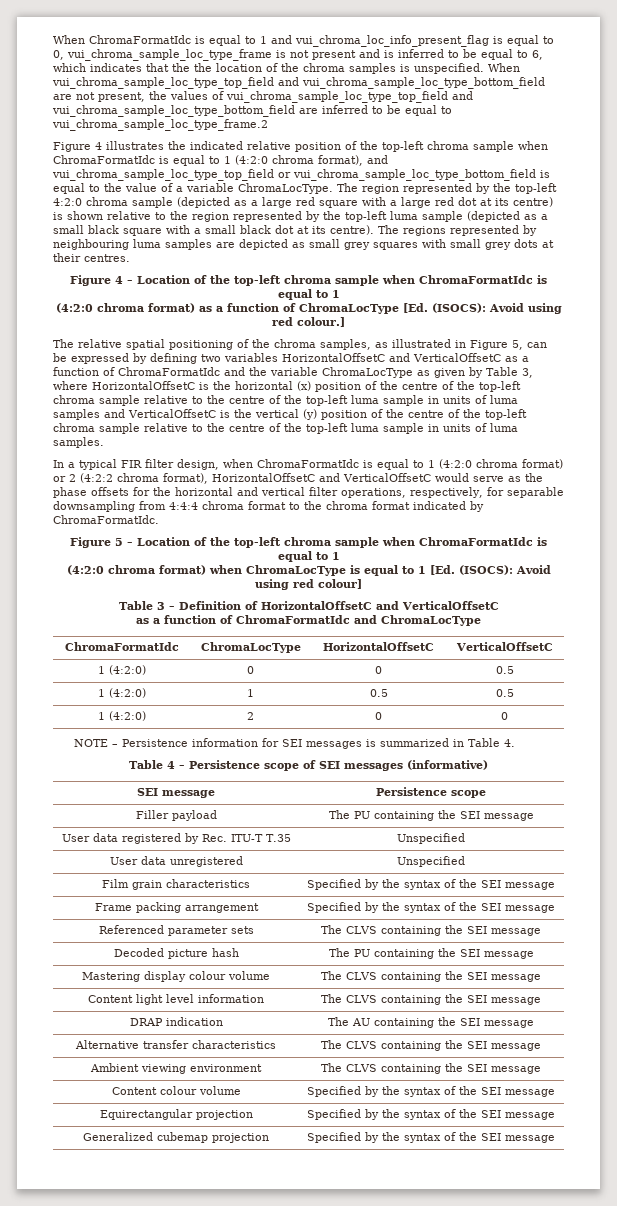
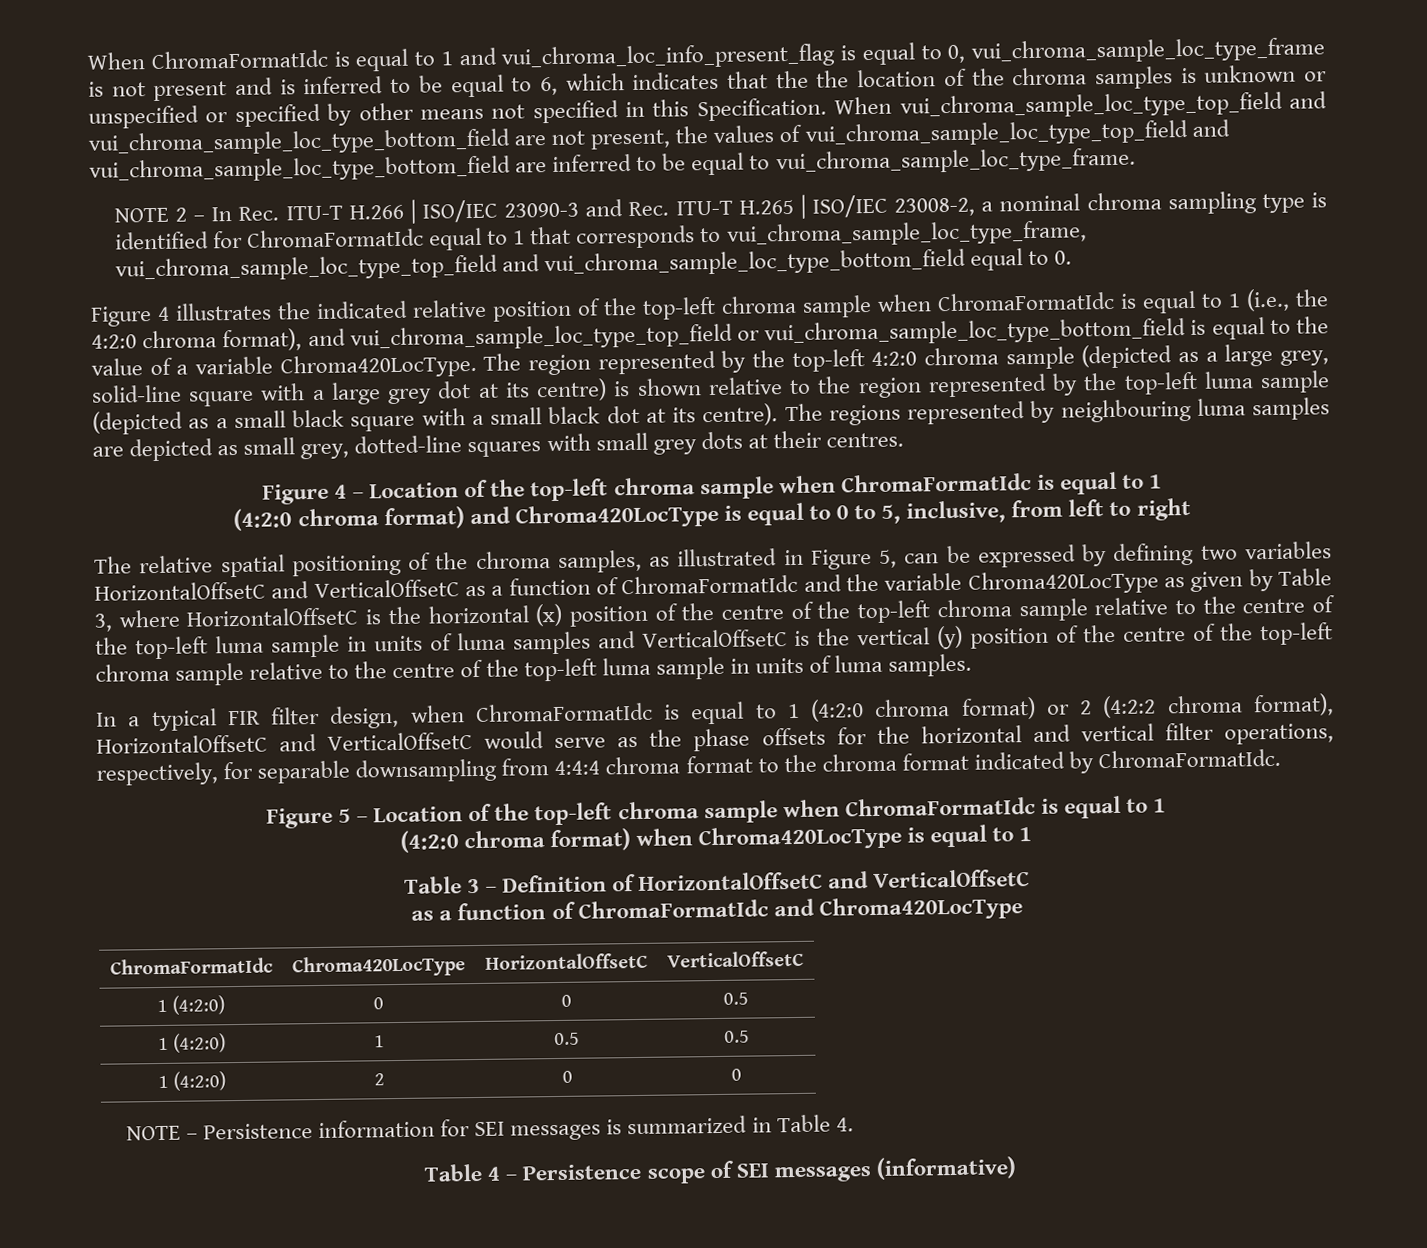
[414,63,484,74] unspecified. -> [1204,64,1327,83] [88,97,827,129] unknown or unspecified or specified by other means not specified in this Specification.
[52,119,268,131] vui_chroma_sample_loc_type_frame.2 -> [775,147,1136,175] [113,191,1328,224] [114,220,1087,251] [114,248,1073,282] vui_chroma_sample_loc_type_frame. // NOTE 2 – In Rec. ITU-T H.266 | ISO/IEC 23090-3 and Rec. ITU-T H.265 | ISO/IEC 23008-2, a nominal chroma sampling type is identified for ChromaFormatIdc equal to 1 that corresponds to vui_chroma_sample_loc_type_frame, vui_chroma_sample_loc_type_top_field and vui_chroma_sample_loc_type_bottom_field equal to 0.
[235,155,268,165] (4:2:0 -> [1246,288,1329,312] [91,334,137,349] (i.e., the 4:2:0
[238,183,333,194] ChromaLocType. -> [279,353,477,379] Chroma420LocType.
[296,197,315,206] red -> [1280,350,1329,366] [91,384,182,403] grey, solid-line
[435,197,454,206] red -> [388,388,433,405] grey
[344,242,370,250] grey -> [300,435,463,460] grey, dotted-line
[198,303,562,314] [272,317,345,327] as a function of ChromaLocType [Ed. (ISOCS): Avoid using red colour.] -> [469,497,1191,529] and Chroma420LocType is equal to 0 to 5, inclusive, from left to right
[322,367,413,378] ChromaLocType -> [967,570,1159,595] Chroma420LocType
[245,565,551,576] [255,579,362,590] ChromaLocType is equal to 1 [Ed. (ISOCS): Avoid using red colour] -> [698,824,1033,851] Chroma420LocType is equal to 1
[381,615,482,626] ChromaLocType -> [818,896,1023,921] Chroma420LocType
[200,642,301,653] ChromaLocType -> [291,955,466,978] Chroma420LocType
[137,788,215,798] [376,787,486,798] [135,810,217,821] [328,810,534,821] [61,833,291,844] [397,833,465,844] [109,856,243,867] [397,856,465,867] [102,879,250,890] [307,879,555,890] [94,902,259,913] [307,902,555,913] [98,925,254,936] [321,925,541,936] [113,948,239,959] [328,948,534,959] [82,971,270,982] [321,971,541,982] [88,994,264,1005] [321,994,541,1005] [129,1017,223,1026] [328,1017,534,1028] [75,1040,276,1049] [321,1040,541,1051] [90,1063,262,1074] [321,1063,541,1074] [111,1086,241,1095] [307,1086,555,1097] [99,1109,253,1120] [307,1109,555,1120] [83,1132,269,1143] [307,1132,555,1143] // SEI message | Persistence scope // Filler payload | The PU containing the SEI message // User data registered by Rec. ITU-T T.35 | Unspecified // User data unregistered | Unspecified // Film grain characteristics | Specified by the syntax of the SEI message // Frame packing arrangement | Specified by the syntax of the SEI message // Referenced parameter sets | The CLVS containing the SEI message // Decoded picture hash | The PU containing the SEI message // Mastering display colour volume | The CLVS containing the SEI message // Content light level information | The CLVS containing the SEI message // DRAP indication | The AU containing the SEI message // Alternative transfer characteristics | The CLVS containing the SEI message // Ambient viewing environment | The CLVS containing the SEI message // Content colour volume | Specified by the syntax of the SEI message // Equirectangular projection | Specified by the syntax of the SEI message // Generalized cubemap projection | Specified by the syntax of the SEI message -> (1016, 1168) none

